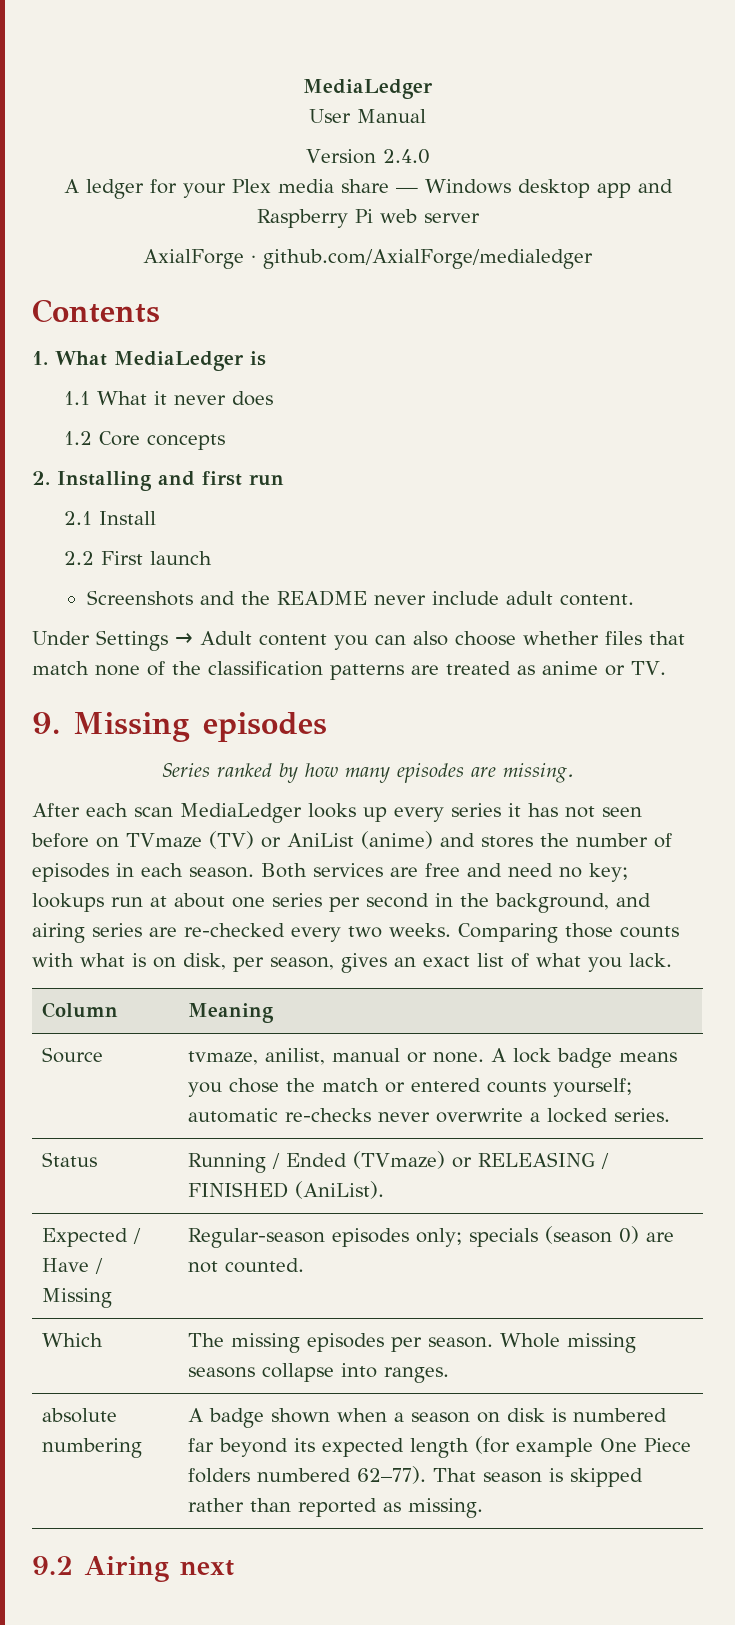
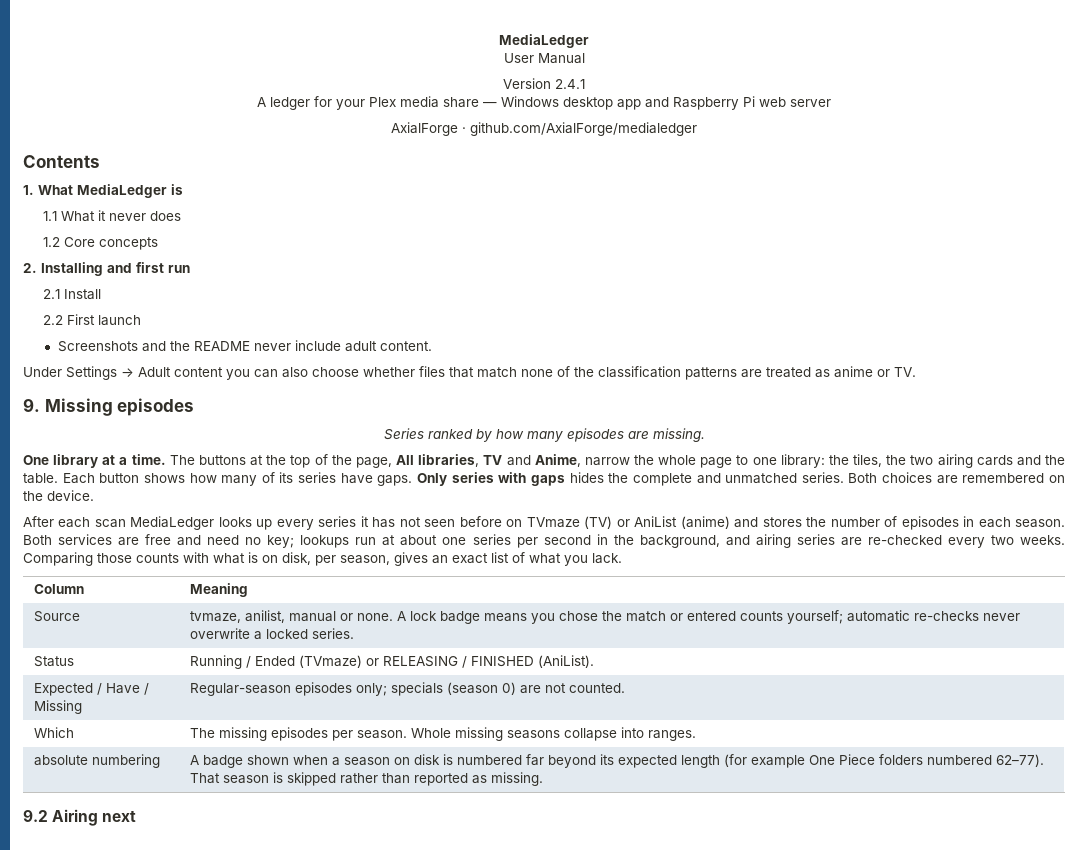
[382,149,430,164] 2.4.0 -> [555,79,585,89] 2.4.1
(574, 773) none -> [23,454,1065,468] [23,472,1065,486] [23,490,94,501] // One library at a time. The buttons at the top of the page, All libraries, TV and Anime, narrow the whole page to one library: the tiles, the two airing cards and the table. Each button shows how many of its series have gaps. Only series with gaps hides the complete and unmatched series. Both choices are remembered on the device.

